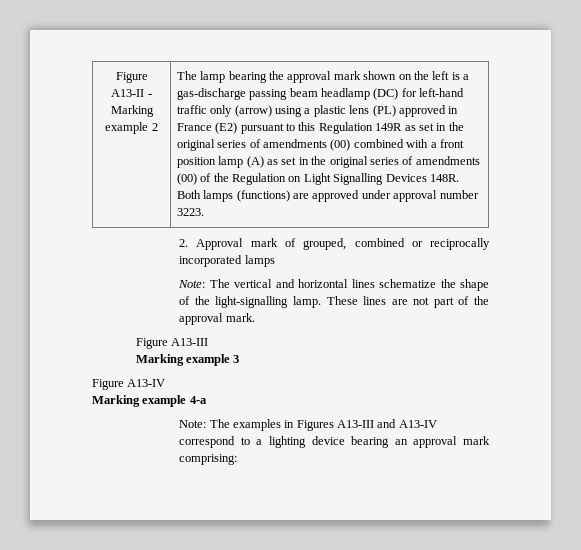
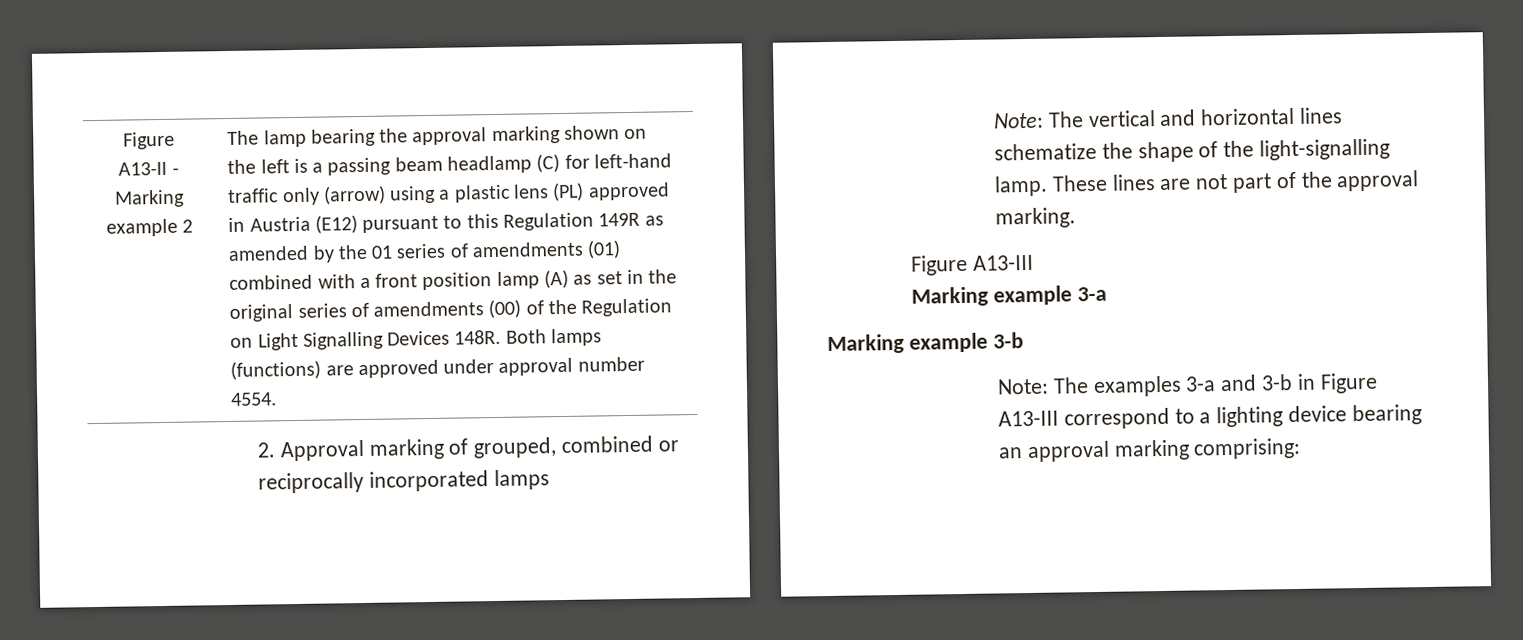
[333,71,361,80] mark -> [491,126,561,145] marking
[176,88,246,100] gas-discharge -> (324, 167) none
[373,88,399,100] (DC) -> [536,153,561,173] (C)
[176,122,238,134] France (E2) -> [249,215,358,234] Austria (E12)
[418,122,464,131] [176,139,351,151] set in the original series of amendments (00) -> [228,240,622,263] amended by the 01 series of amendments (01)
[176,208,204,216] 3223. -> [231,392,278,406] 4554.
[250,238,278,247] mark -> [368,438,445,460] marking
[225,313,255,322] mark. -> [994,207,1076,229] marking.
[233,355,240,363] [92,379,166,390] [92,395,207,407] 3 // Figure A13-IV // Marking example 4-a -> [1076,286,1107,302] [827,332,1024,355] 3-a // Marking example 3-b
[284,419,437,431] in Figures A13-III and A13-IV -> [1185,372,1378,394] [997,410,1059,427] 3-a and 3-b in Figure A13-III
[463,436,491,445] mark -> [1113,439,1190,461] marking

